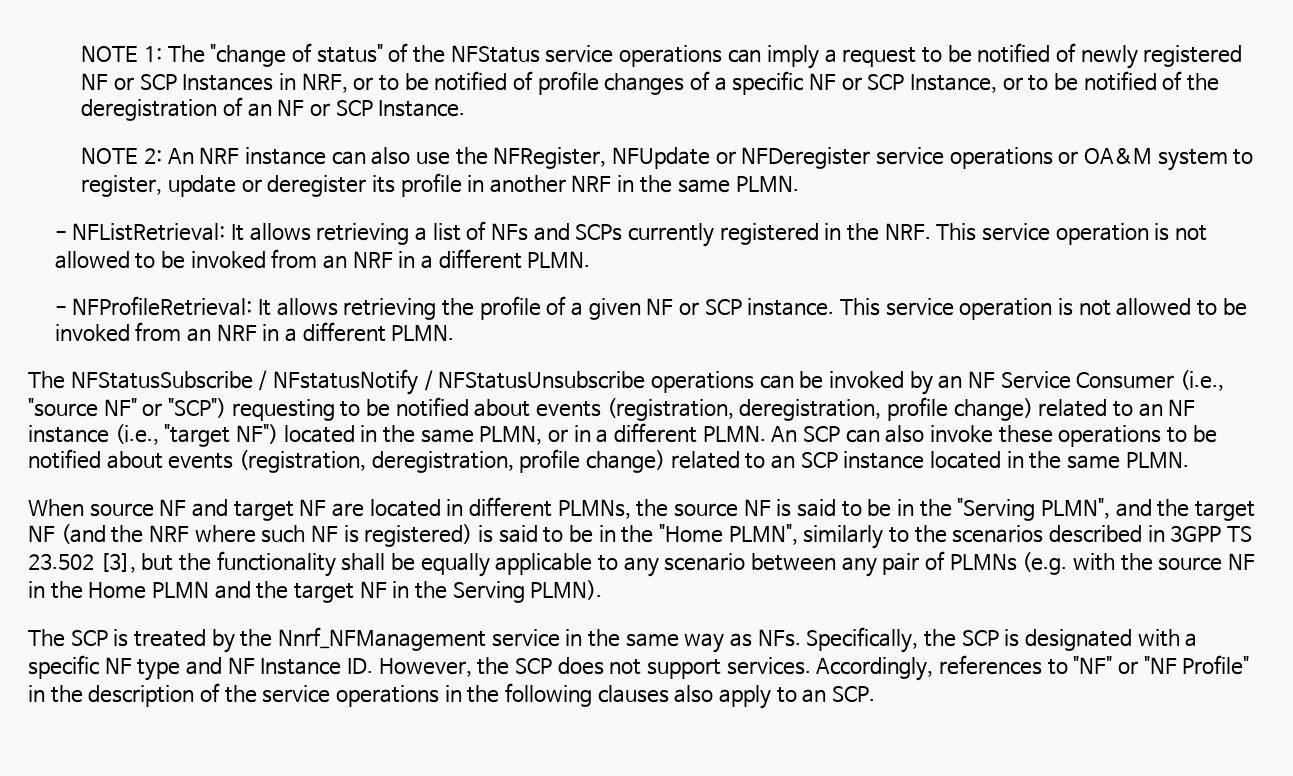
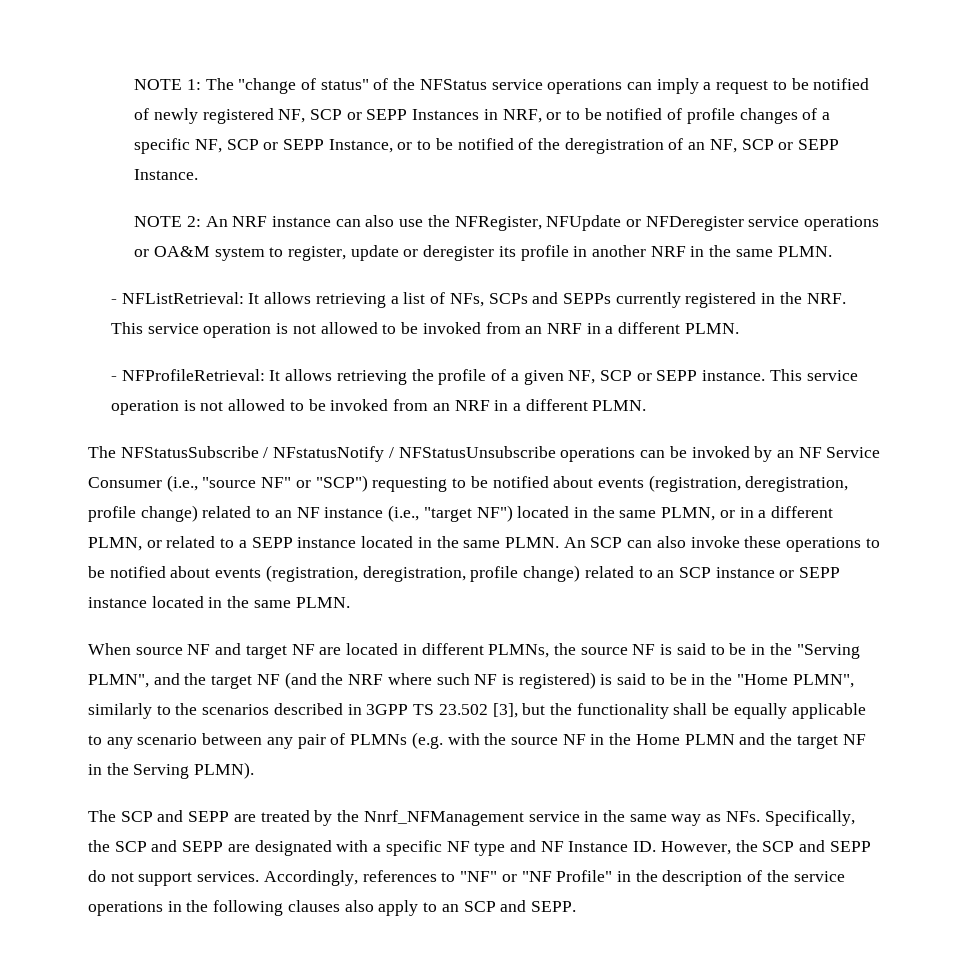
[81,73,177,90] NF or SCP -> [278,109,408,123] NF, SCP or SEPP
[808,73,905,90] NF or SCP -> [194,139,324,153] NF, SCP or SEPP
[277,99,373,116] NF or SCP -> [709,139,840,153] NF, SCP or SEPP
[490,223,623,241] NFs and SCPs -> [449,292,612,307] NFs, SCPs and SEPPs
[646,298,742,315] NF or SCP -> [568,370,698,384] NF, SCP or SEPP
(697, 433) none -> [88,536,501,551] PLMN, or related to a SEPP instance located in the same
(925, 460) none -> [779,567,841,578] [88,597,147,608] or SEPP instance
[113,629,129,647] is -> [157,810,256,822] and SEPP are
[1004,629,1020,647] is -> [151,840,250,852] and SEPP are
[557,657,604,675] does -> [799,840,871,852] [88,870,106,882] and SEPP do
[831,686,875,702] SCP. -> [463,900,576,912] SCP and SEPP.

